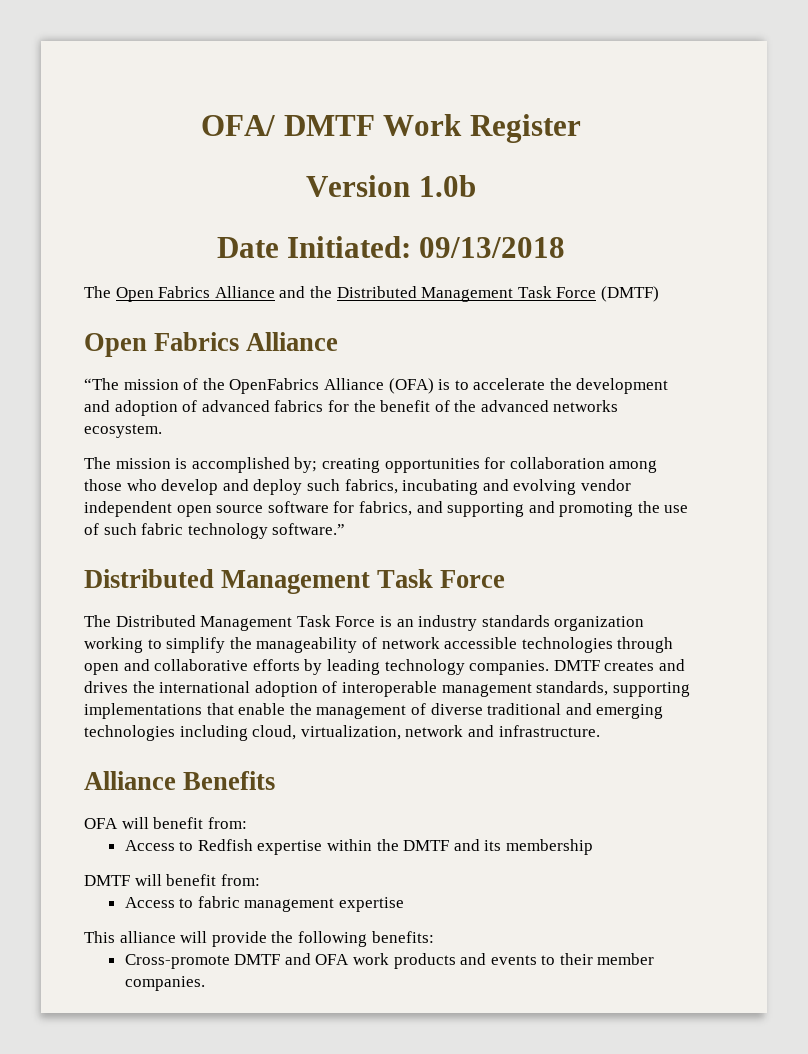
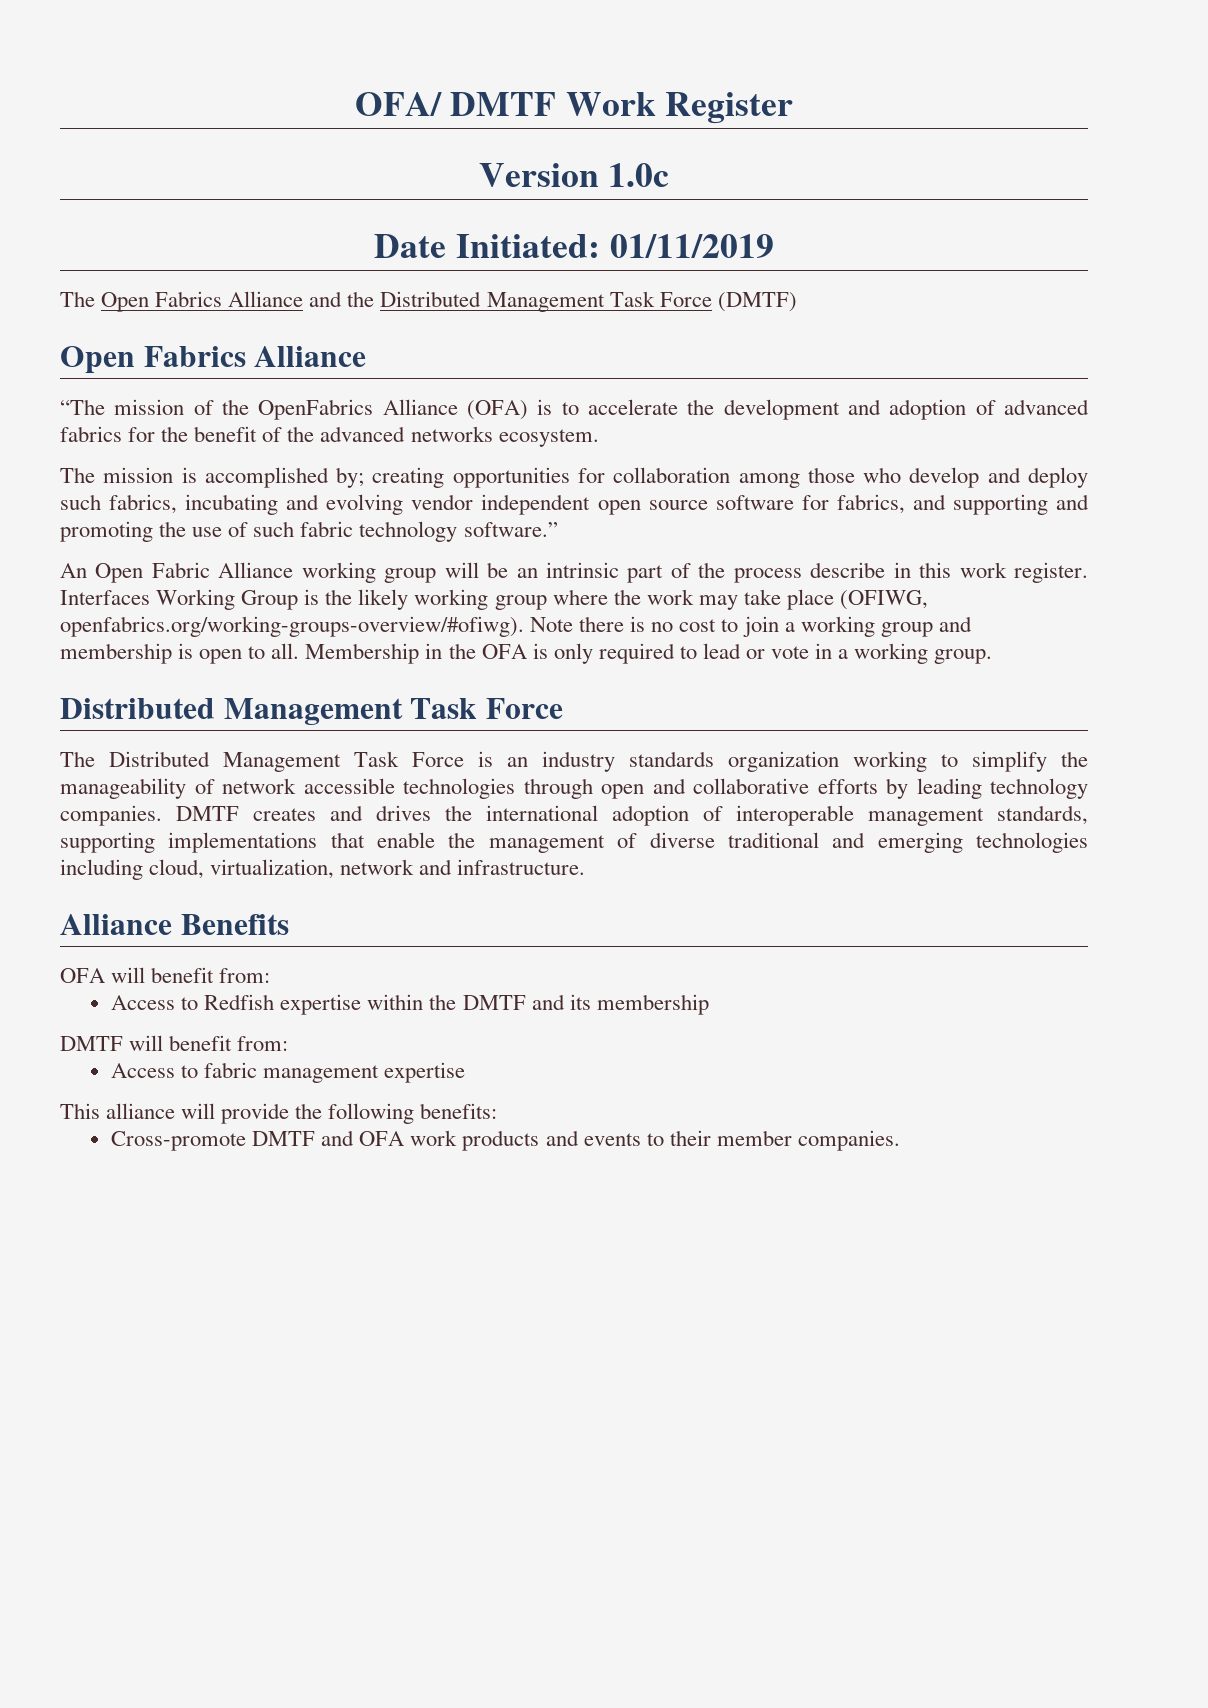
[418,175,476,197] 1.0b -> [608,163,670,187] 1.0c
[419,237,566,258] 09/13/2018 -> [609,234,774,258] 01/11/2019
(346, 529) none -> [60,562,1088,583] [60,589,929,610] [60,616,972,637] [60,643,993,664] // An Open Fabric Alliance working group will be an intrinsic part of the process describe in this work register. Interfaces Working Group is the likely working group where the work may take place (OFIWG, openfabrics.org/working-groups-overview/#ofiwg). Note there is no cost to join a working group and membership is open to all. Membership in the OFA is only required to lead or vote in a working group.

